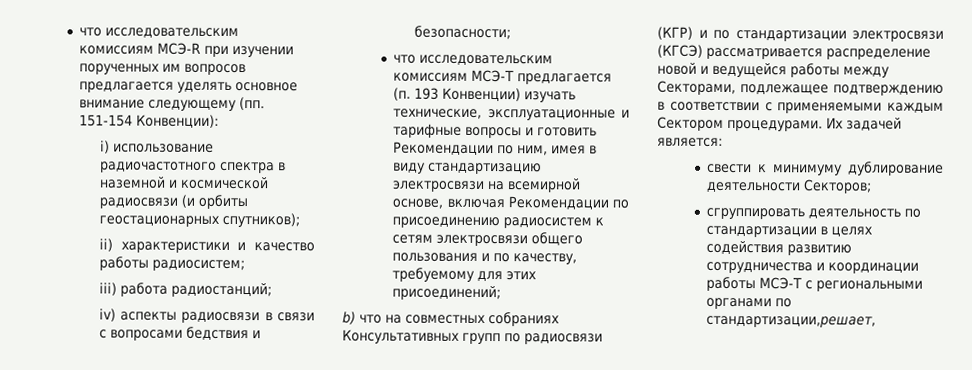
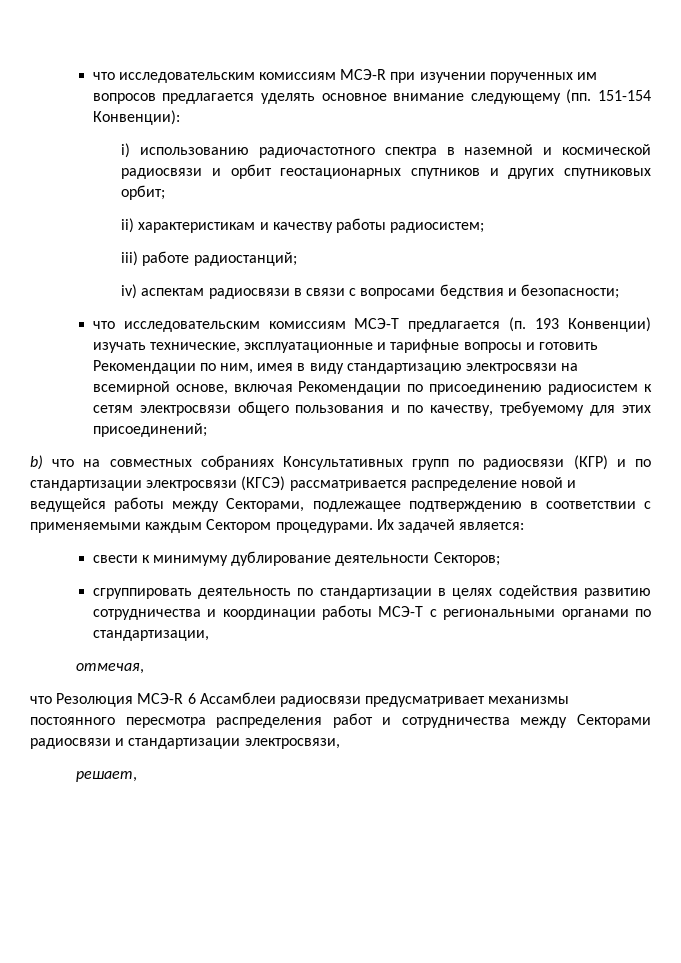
[112,143,214,153] использование -> [140,147,250,155] использованию
[180,194,248,210] [98,212,300,228] [98,238,315,253] (и орбиты геостационарных спутников); // ii) характеристики и качество -> [211,164,652,179] [121,185,166,200] [121,218,333,233] и орбит геостационарных спутников и других спутниковых орбит; // ii) характеристикам и качеству
[119,282,168,297] работа -> [142,251,190,266] работе
[120,311,178,321] аспекты -> [141,288,205,296] аспектам
[706,315,877,328] стандартизации,решает, -> [92,630,209,641] [75,663,144,674] [30,692,570,707] [30,713,651,728] [30,738,340,749] [75,771,137,782] стандартизации, // отмечая, // что Резолюция МСЭ-R 6 Ассамблеи радиосвязи предусматривает механизмы постоянного пересмотра распределения работ и сотрудничества между Секторами радиосвязи и стандартизации электросвязи, // решает,

